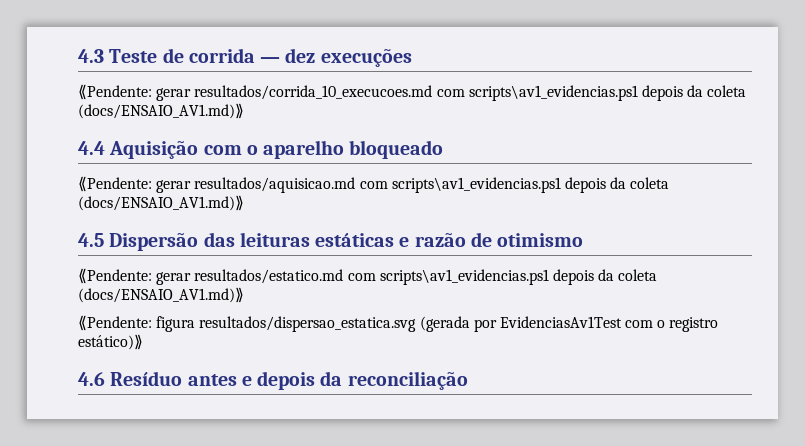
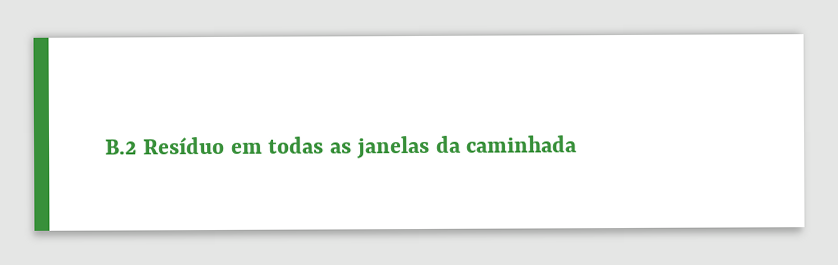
[78,48,412,67] [78,84,747,101] [78,103,244,119] [78,140,444,159] [78,176,670,193] [78,195,244,211] [78,232,584,251] [78,268,658,285] [78,287,244,303] [78,315,719,332] [78,334,143,350] [78,371,468,390] 4.3 Teste de corrida — dez execuções // ⟪Pendente: gerar resultados/corrida_10_execucoes.md com scripts\av1_evidencias.ps1 depois da coleta (docs/ENSAIO_AV1.md)⟫ // 4.4 Aquisição com o aparelho bloqueado // ⟪Pendente: gerar resultados/aquisicao.md com scripts\av1_evidencias.ps1 depois da coleta (docs/ENSAIO_AV1.md)⟫ // 4.5 Dispersão das leituras estáticas e razão de otimismo // ⟪Pendente: gerar resultados/estatico.md com scripts\av1_evidencias.ps1 depois da coleta (docs/ENSAIO_AV1.md)⟫ // ⟪Pendente: figura resultados/dispersao_estatica.svg (gerada por EvidenciasAv1Test com o registro estático)⟫ // 4.6 Resíduo antes e depois da reconciliação -> [105,135,579,159] B.2 Resíduo em todas as janelas da caminhada

